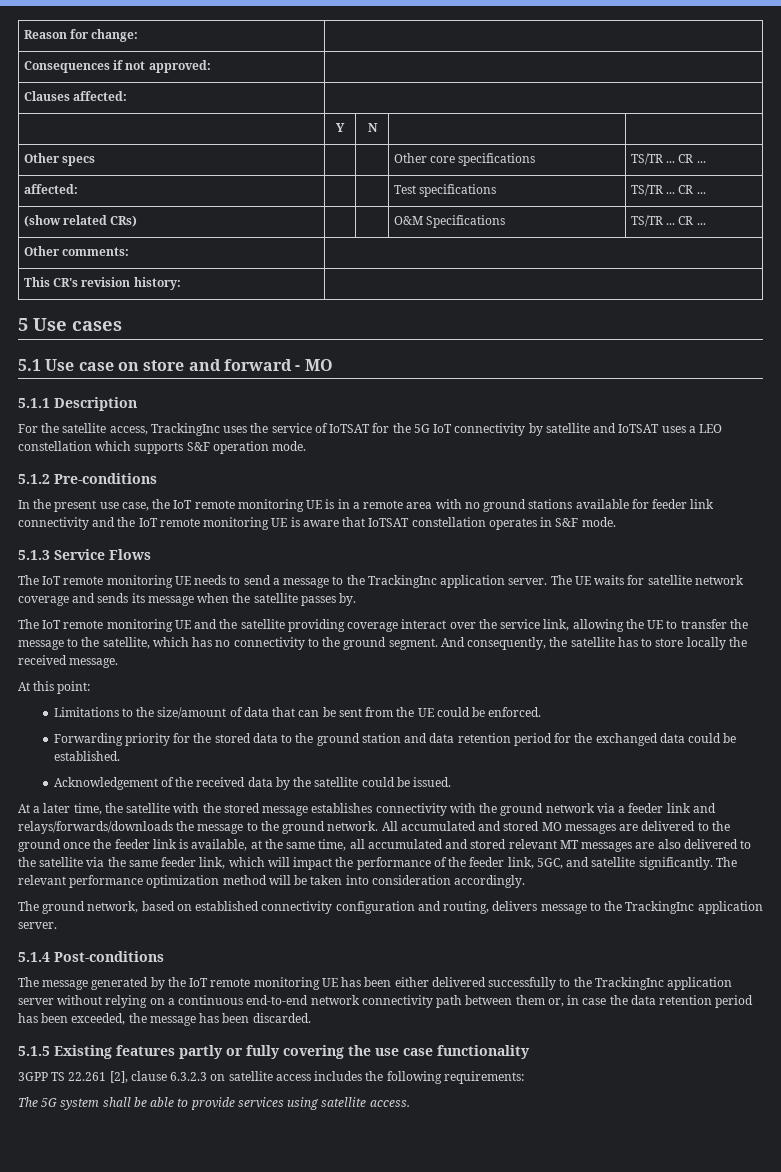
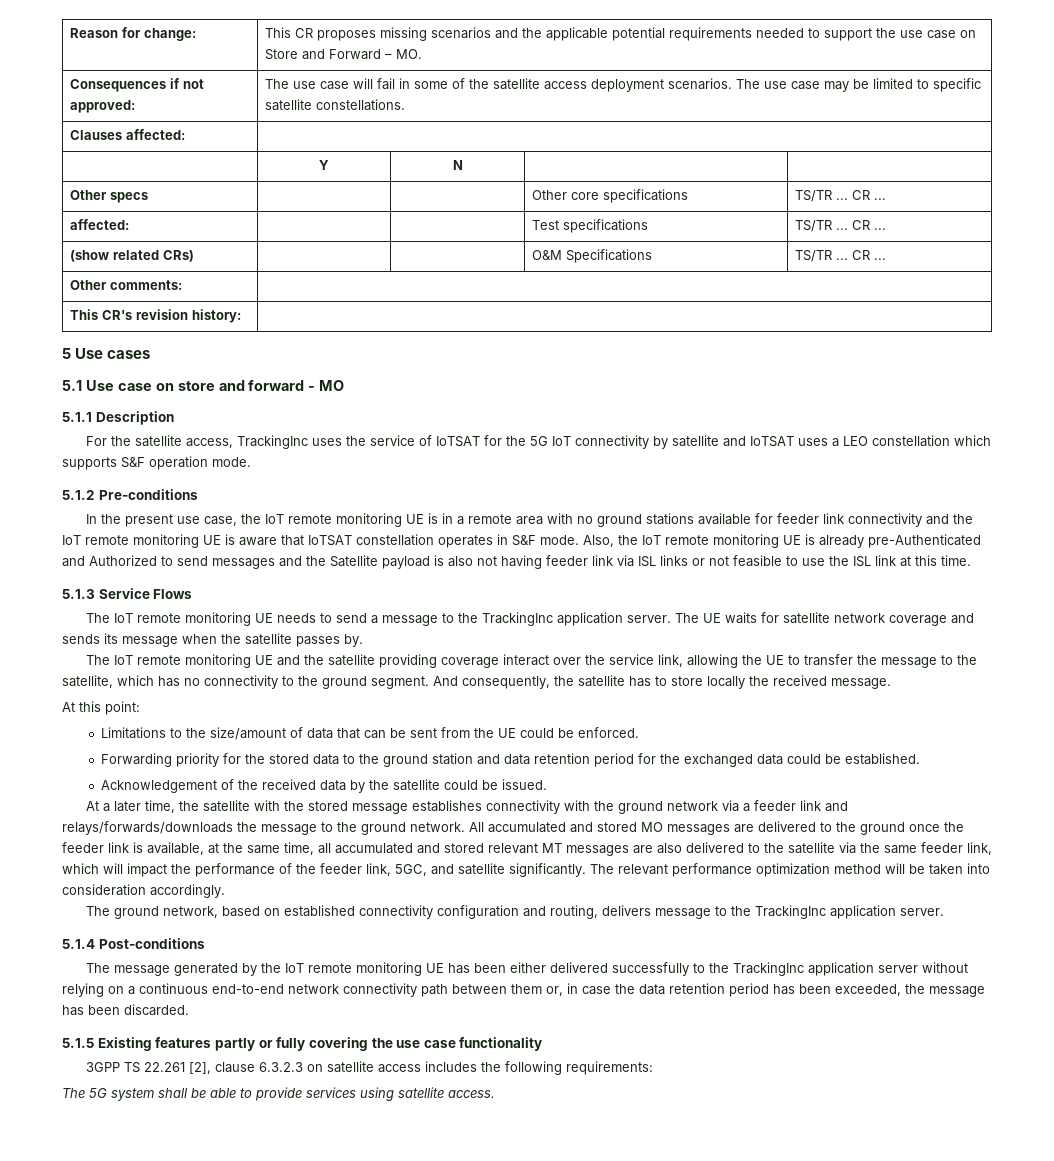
[23,60,211,73] // Consequences if not approved: | -> [265,27,977,41] [265,49,423,60] [70,78,205,92] [70,100,136,113] [265,78,982,92] [265,99,406,111] This CR proposes missing scenarios and the applicable potential requirements needed to support the use case on Store and Forward – MO. // Consequences if not approved: | The use case will fail in some of the satellite access deployment scenarios. The use case may be limited to specific satellite constellations.
(616, 522) none -> [583,534,981,548] [62,555,971,569] Also, the IoT remote monitoring UE is already pre-Authenticated and Authorized to send messages and the Satellite payload is also not having feeder link via ISL links or not feasible to use the ISL link at this time.

